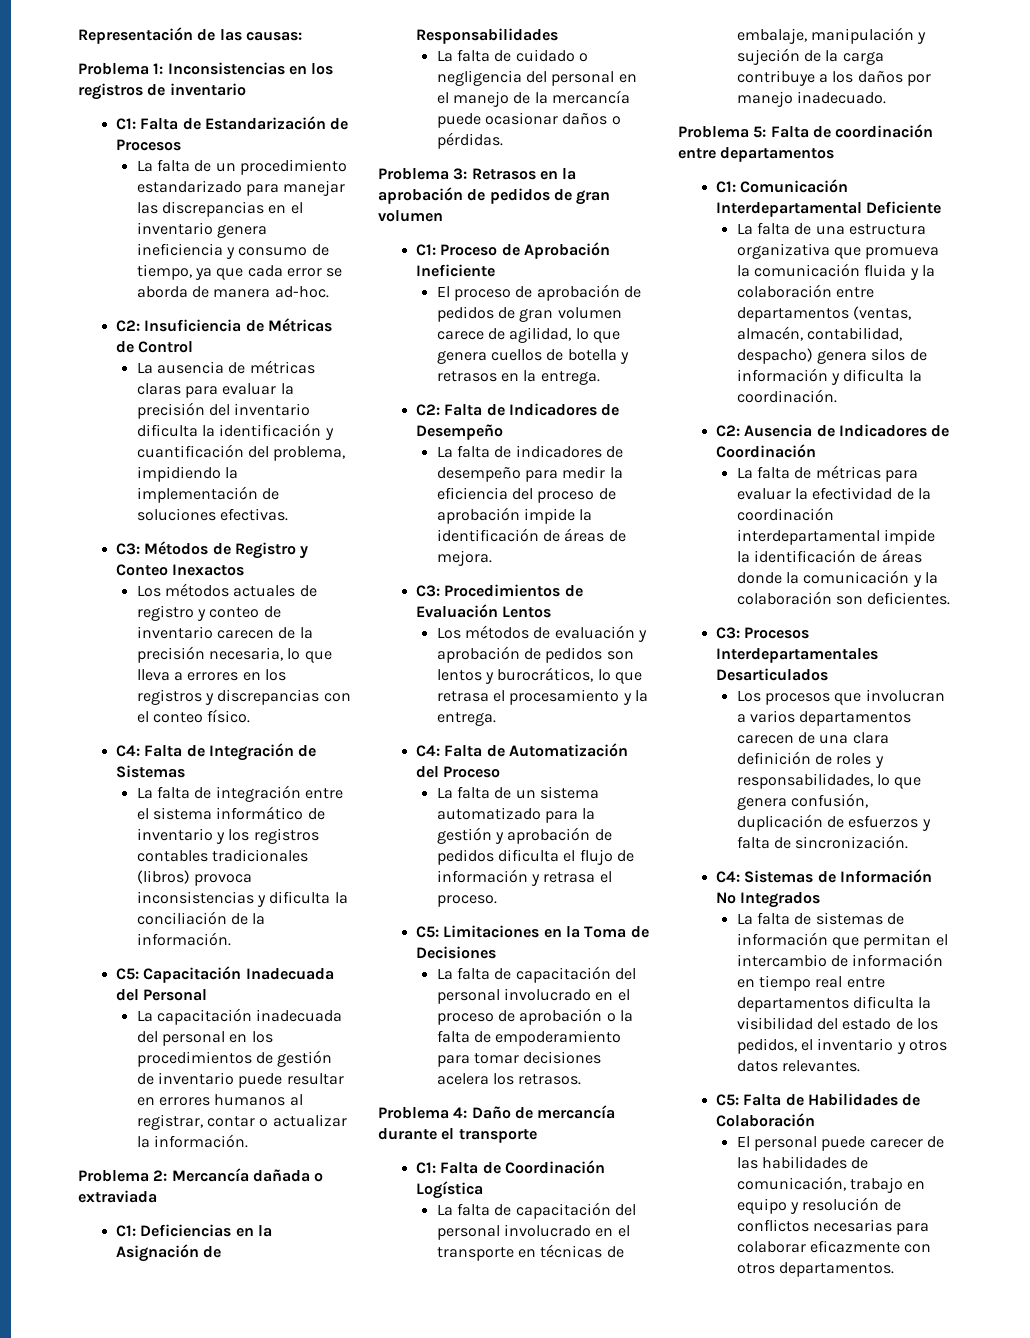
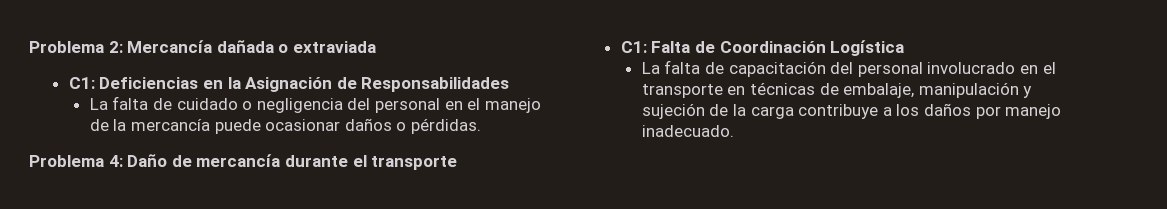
[78,27,302,44] [78,62,334,75] [78,83,246,100] [116,116,349,130] [116,139,182,151] [136,159,347,175] [136,180,346,196] [136,201,303,217] [136,222,268,238] [136,243,329,259] [136,264,343,280] [136,286,329,298] [116,318,333,332] [116,341,194,353] [136,360,315,374] [136,383,294,398] [136,402,311,419] [136,423,334,440] [136,444,346,461] [136,466,239,482] [136,486,280,503] [136,508,289,521] [116,541,309,559] [116,564,245,576] [136,583,317,597] [136,605,281,621] [136,626,313,639] [136,646,332,663] [136,669,286,681] [136,689,351,705] [136,709,251,723] [116,743,317,761] [116,765,186,778] [136,785,343,802] [136,806,325,820] [136,828,319,844] [136,849,309,862] [136,870,253,886] [136,891,348,907] [136,911,266,925] [136,932,231,946] [116,966,334,983] [116,989,208,1001] [136,1008,343,1025] [136,1031,273,1046] [136,1050,333,1067] [136,1072,344,1088] [136,1094,303,1106] [136,1114,347,1130] [136,1134,249,1148] Representación de las causas: // Problema 1: Inconsistencias en los registros de inventario // C1: Falta de Estandarización de Procesos // La falta de un procedimiento estandarizado para manejar las discrepancias en el inventario genera ineficiencia y consumo de tiempo, ya que cada error se aborda de manera ad-hoc. // C2: Insuficiencia de Métricas de Control // La ausencia de métricas claras para evaluar la precisión del inventario dificulta la identificación y cuantificación del problema, impidiendo la implementación de soluciones efectivas. // C3: Métodos de Registro y Conteo Inexactos // Los métodos actuales de registro y conteo de inventario carecen de la precisión necesaria, lo que lleva a errores en los registros y discrepancias con el conteo físico. // C4: Falta de Integración de Sistemas // La falta de integración entre el sistema informático de inventario y los registros contables tradicionales (libros) provoca inconsistencias y dificulta la conciliación de la información. // C5: Capacitación Inadecuada del Personal // La capacitación inadecuada del personal en los procedimientos de gestión de inventario puede resultar en errores humanos al registrar, contar o actualizar la información. // -> (29, 47) none
[378,168,577,180] [378,187,611,205] [378,210,443,222] [416,242,611,259] [416,264,496,277] [436,284,641,301] [436,306,622,322] [436,327,620,343] [436,349,629,364] [436,370,600,385] [416,403,620,416] [416,424,504,440] [436,445,623,458] [436,466,623,482] [436,487,616,503] [436,507,593,524] [436,528,626,542] [436,550,492,566] [416,584,583,597] [416,604,552,618] [436,625,647,642] [436,646,634,663] [436,667,642,684] [436,689,648,705] [436,712,496,726] [416,743,629,757] [416,766,501,778] [436,786,599,799] [436,807,596,823] [436,827,612,844] [436,849,634,865] [436,869,612,886] [436,895,497,907] [416,925,649,938] [416,946,497,959] [436,966,636,983] [436,988,630,1004] [436,1008,633,1025] [436,1030,622,1046] [436,1051,602,1067] [436,1073,582,1085] // Problema 3: Retrasos en la aprobación de pedidos de gran volumen // C1: Proceso de Aprobación Ineficiente // El proceso de aprobación de pedidos de gran volumen carece de agilidad, lo que genera cuellos de botella y retrasos en la entrega. // C2: Falta de Indicadores de Desempeño // La falta de indicadores de desempeño para medir la eficiencia del proceso de aprobación impide la identificación de áreas de mejora. // C3: Procedimientos de Evaluación Lentos // Los métodos de evaluación y aprobación de pedidos son lentos y burocráticos, lo que retrasa el procesamiento y la entrega. // C4: Falta de Automatización del Proceso // La falta de un sistema automatizado para la gestión y aprobación de pedidos dificulta el flujo de información y retrasa el proceso. // C5: Limitaciones en la Toma de Decisiones // La falta de capacitación del personal involucrado en el proceso de aprobación o la falta de empoderamiento para tomar decisiones acelera los retrasos. -> (481, 126) none
[678,124,934,138] [678,147,835,162] [716,179,849,193] [716,201,942,217] [736,222,926,235] [736,243,940,259] [736,263,935,280] [736,284,875,298] [736,306,912,322] [736,326,903,341] [736,348,927,364] [736,368,922,385] [736,389,837,403] [716,424,950,437] [716,444,817,458] [736,465,918,482] [736,487,931,500] [736,507,834,521] [736,529,936,545] [736,549,922,563] [736,570,938,587] [736,591,951,605] [716,627,810,639] [716,648,879,663] [716,668,829,681] [736,689,945,705] [736,710,912,726] [736,732,889,744] [736,751,884,768] [736,773,922,789] [736,793,869,810] [736,814,931,831] [736,835,909,849] [716,869,933,883] [716,892,821,908] [736,912,904,925] [736,932,948,949] [736,953,944,967] [736,975,885,991] [736,996,932,1012] [736,1017,938,1030] [736,1038,947,1054] [736,1060,861,1072] [716,1093,921,1106] [716,1113,816,1127] [736,1136,944,1151] [736,1156,869,1169] [736,1176,926,1193] [736,1197,901,1214] [736,1219,930,1235] [736,1240,932,1253] [736,1262,895,1277] // Problema 5: Falta de coordinación entre departamentos // C1: Comunicación Interdepartamental Deficiente // La falta de una estructura organizativa que promueva la comunicación fluida y la colaboración entre departamentos (ventas, almacén, contabilidad, despacho) genera silos de información y dificulta la coordinación. // C2: Ausencia de Indicadores de Coordinación // La falta de métricas para evaluar la efectividad de la coordinación interdepartamental impide la identificación de áreas donde la comunicación y la colaboración son deficientes. // C3: Procesos Interdepartamentales Desarticulados // Los procesos que involucran a varios departamentos carecen de una clara definición de roles y responsabilidades, lo que genera confusión, duplicación de esfuerzos y falta de sincronización. // C4: Sistemas de Información No Integrados // La falta de sistemas de información que permitan el intercambio de información en tiempo real entre departamentos dificulta la visibilidad del estado de los pedidos, el inventario y otros datos relevantes. // C5: Falta de Habilidades de Colaboración // El personal puede carecer de las habilidades de comunicación, trabajo en equipo y resolución de conflictos necesarias para colaborar eficazmente con otros departamentos. -> (734, 131) none

